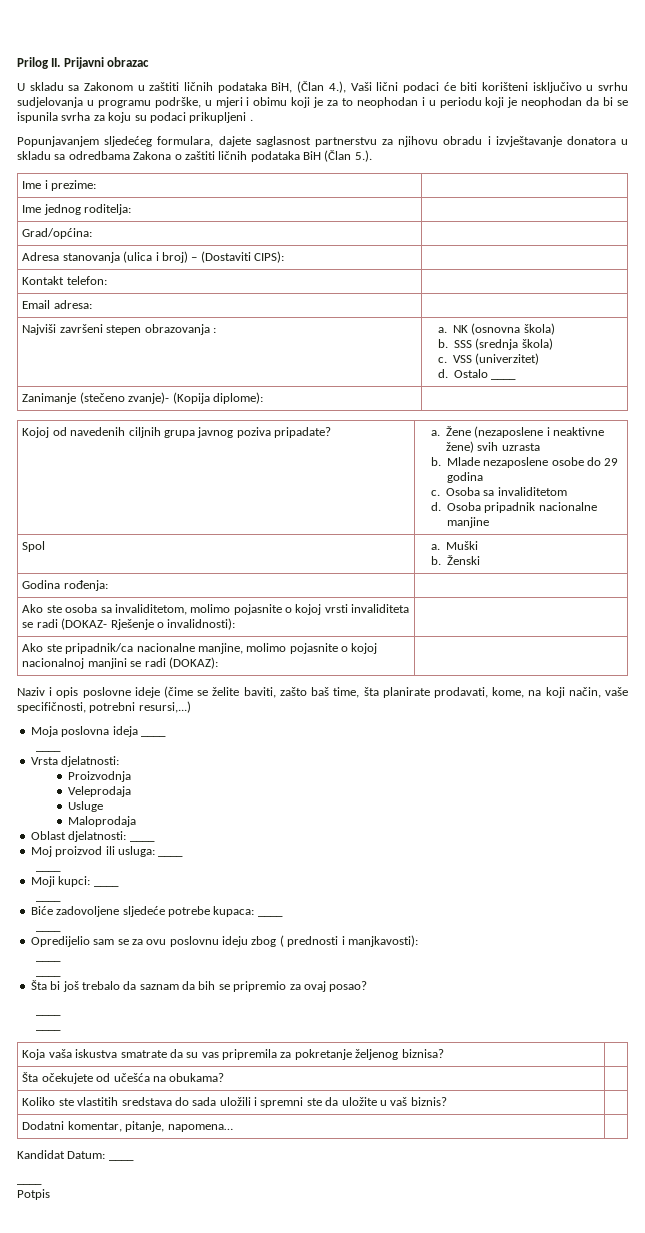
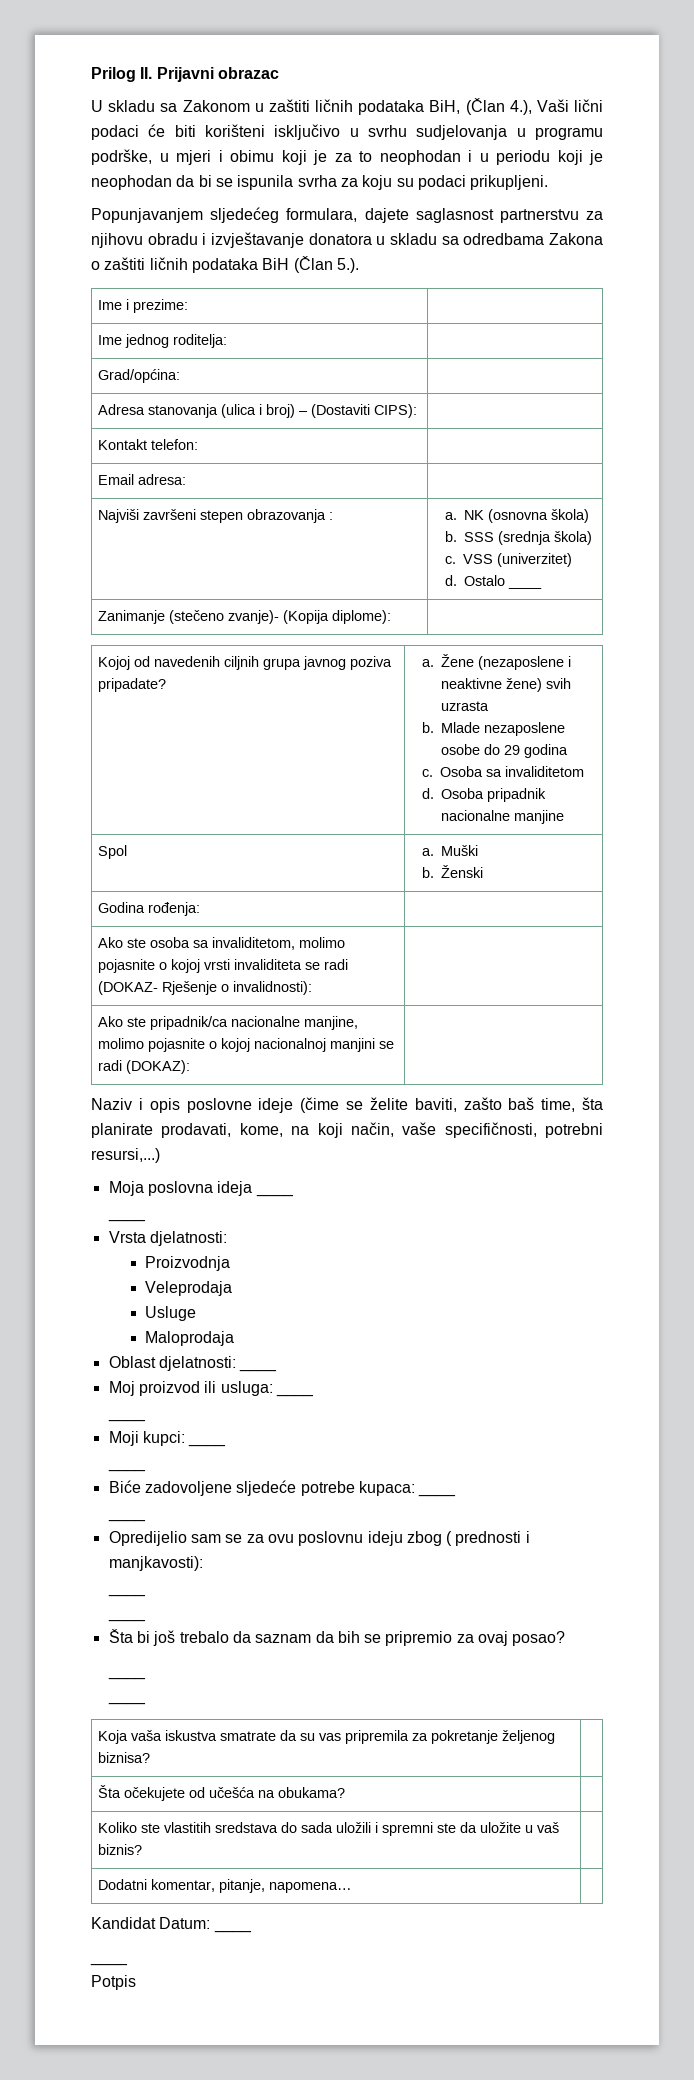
[189,112,253,123] prikupljeni . -> [470,175,549,190] prikupljeni.

